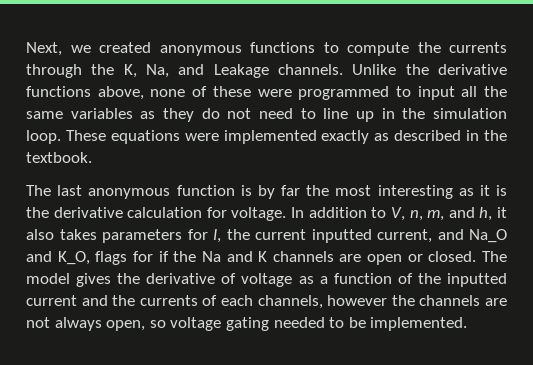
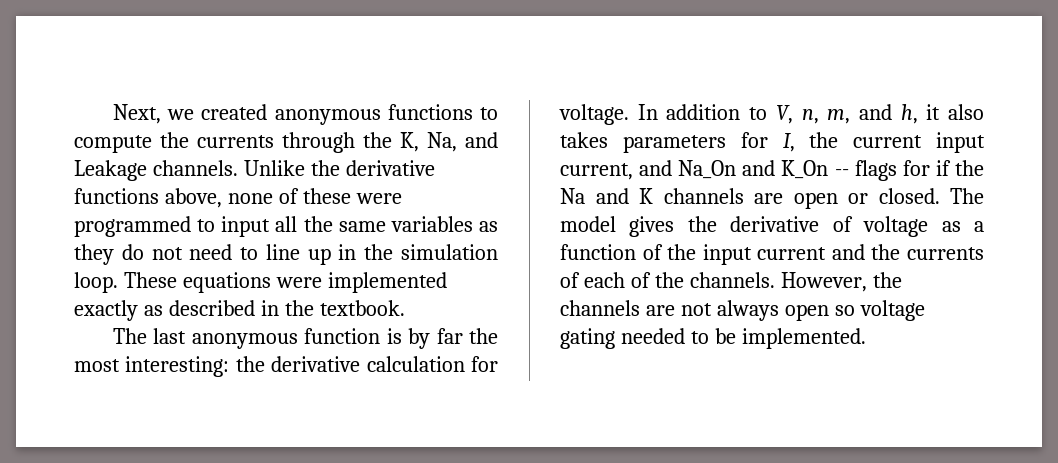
[377,185,508,199] interesting as it is -> [125,356,230,377] interesting:
[311,229,372,243] inputted -> [936,132,985,153] input
[469,229,507,243] [26,251,90,265] Na_O and K_O, -> [678,160,849,179] Na_On and K_On --
[446,273,507,287] inputted -> [702,244,752,265] input
[257,295,388,309] channels, however -> [630,272,867,292] of the channels. However,
[106,320,146,331] open, -> [784,304,829,321] open

